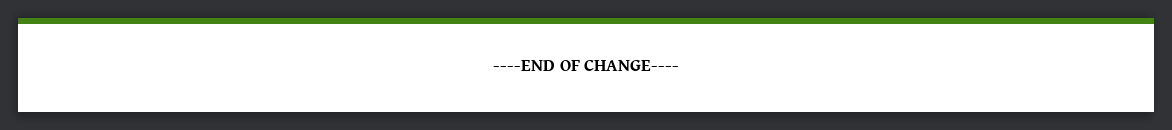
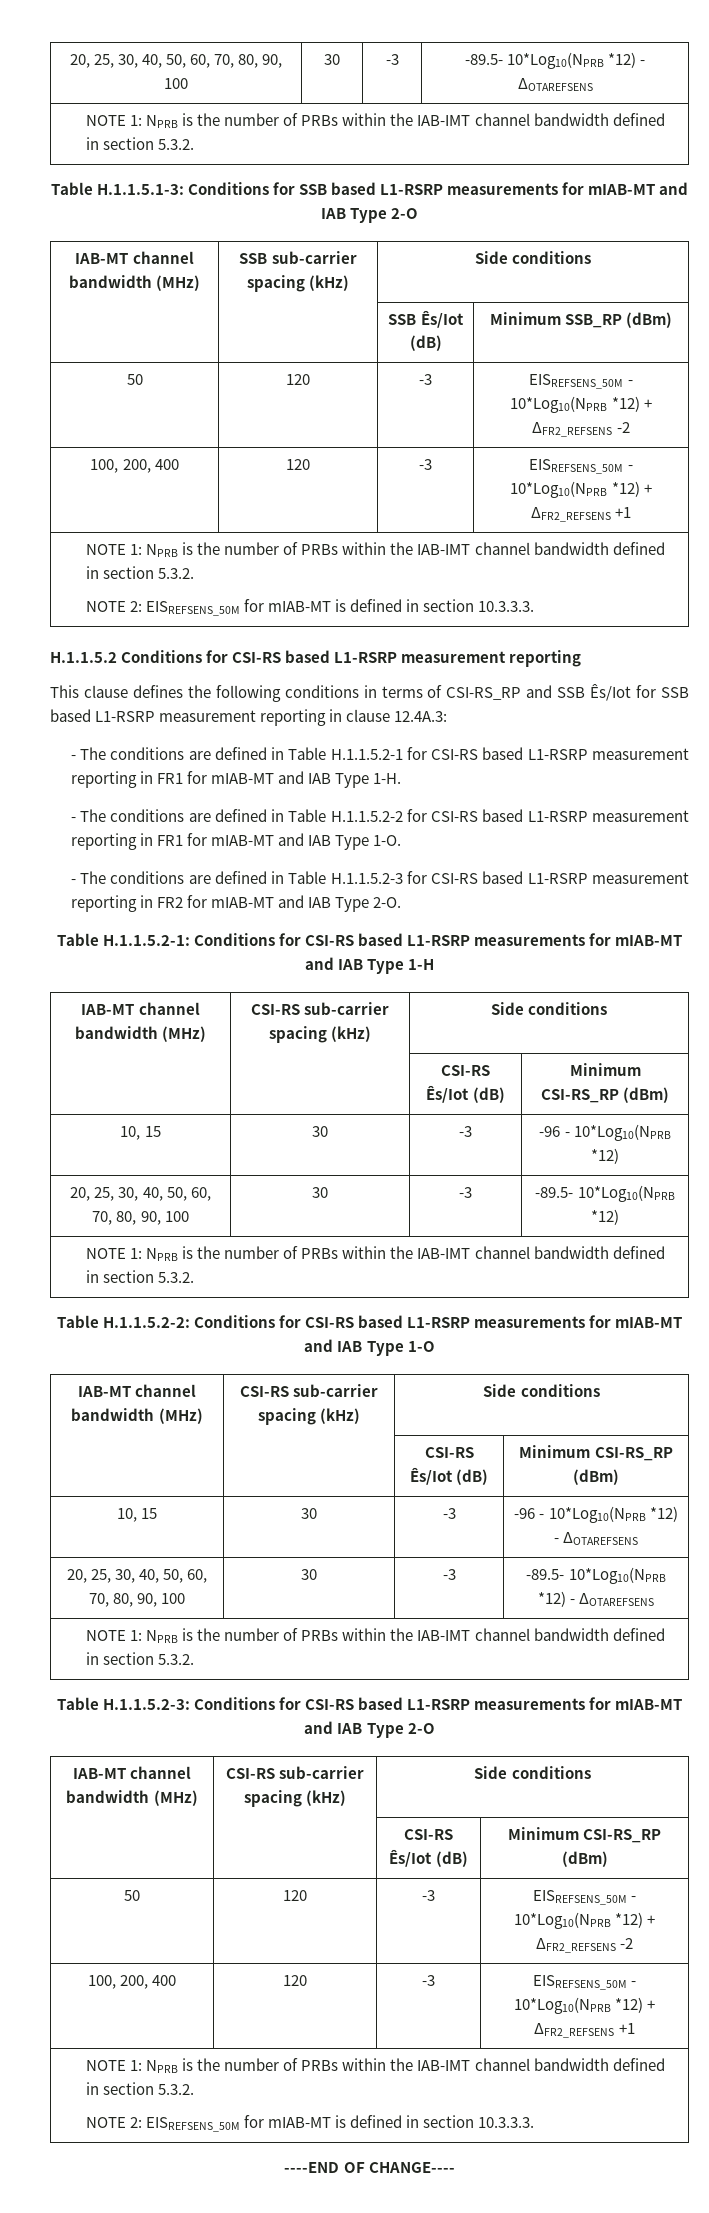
(492, 65) none -> [69,54,283,68] [164,78,188,89] [324,54,340,65] [385,54,399,65] [464,52,646,69] [517,78,593,91] [85,113,665,128] [85,137,195,150] [50,182,689,195] [320,208,419,223] [75,251,194,264] [68,275,201,291] [239,251,357,264] [246,275,350,292] [474,251,592,264] [388,310,464,328] [409,335,442,351] [489,312,673,328] [126,374,143,385] [286,374,310,385] [419,374,432,385] [529,374,633,389] [510,396,652,413] [532,422,630,437] [90,459,179,473] [286,459,310,470] [419,459,432,470] [529,459,633,474] [510,481,652,498] [530,507,632,522] [85,542,665,557] [85,566,195,579] [85,599,535,616] [50,650,582,667] [50,684,690,702] [50,709,448,726] [70,747,689,760] [70,771,402,788] [70,809,689,822] [70,833,402,850] [70,871,689,884] [70,895,402,912] [56,933,683,946] [304,957,435,974] [81,1002,200,1015] [74,1026,207,1042] [250,1002,390,1015] [268,1026,372,1043] [490,1002,608,1015] [441,1065,490,1076] [426,1085,505,1103] [569,1063,641,1076] [540,1087,670,1103] [120,1126,161,1140] [312,1126,328,1137] [459,1126,472,1137] [539,1124,671,1141] [591,1148,619,1164] [70,1187,211,1201] [92,1211,189,1225] [312,1187,328,1198] [459,1187,472,1198] [535,1185,675,1202] [591,1209,619,1225] [85,1246,665,1261] [85,1270,195,1283] [56,1315,683,1328] [304,1339,435,1356] [77,1384,197,1397] [71,1408,203,1424] [239,1384,379,1397] [257,1408,361,1425] [483,1384,600,1397] [424,1447,474,1458] [409,1467,489,1485] [519,1445,673,1461] [573,1469,619,1485] [116,1508,158,1522] [301,1508,317,1519] [442,1508,456,1519] [514,1506,678,1523] [553,1532,639,1545] [66,1569,208,1583] [88,1593,186,1607] [301,1569,317,1580] [442,1569,456,1580] [526,1567,666,1584] [537,1591,655,1607] [85,1628,665,1643] [85,1652,195,1665] [56,1697,683,1710] [304,1721,435,1738] [72,1766,192,1779] [66,1790,198,1806] [225,1766,365,1779] [243,1790,347,1807] [474,1766,591,1779] [404,1829,453,1840] [389,1849,468,1867] [507,1827,662,1843] [561,1851,608,1867] [124,1890,140,1901] [283,1890,307,1901] [422,1890,435,1901] [532,1890,637,1905] [513,1912,656,1929] [535,1938,634,1953] [87,1975,177,1989] [283,1975,307,1986] [422,1975,435,1986] [532,1975,637,1990] [513,1997,656,2014] [534,2023,635,2038] [85,2058,665,2073] [85,2082,195,2095] [85,2115,535,2132] 20, 25, 30, 40, 50, 60, 70, 80, 90, 100 | 30 | -3 | -89.5- 10*Log10(NPRB *12) - ΔOTAREFSENS // NOTE 1: NPRB is the number of PRBs within the IAB-IMT channel bandwidth defined in section 5.3.2. // Table H.1.1.5.1-3: Conditions for SSB based L1-RSRP measurements for mIAB-MT and IAB Type 2-O // IAB-MT channel bandwidth (MHz) | SSB sub-carrier spacing (kHz) | Side conditions // | | SSB Ês/Iot (dB) | Minimum SSB_RP (dBm) // 50 | 120 | -3 | EISREFSENS_50M - 10*Log10(NPRB *12) + ΔFR2_REFSENS -2 // 100, 200, 400 | 120 | -3 | EISREFSENS_50M - 10*Log10(NPRB *12) + ΔFR2_REFSENS +1 // NOTE 1: NPRB is the number of PRBs within the IAB-IMT channel bandwidth defined in section 5.3.2. // NOTE 2: EISREFSENS_50M for mIAB-MT is defined in section 10.3.3.3. // H.1.1.5.2 Conditions for CSI-RS based L1-RSRP measurement reporting // This clause defines the following conditions in terms of CSI-RS_RP and SSB Ês/Iot for SSB based L1-RSRP measurement reporting in clause 12.4A.3: // - The conditions are defined in Table H.1.1.5.2-1 for CSI-RS based L1-RSRP measurement reporting in FR1 for mIAB-MT and IAB Type 1-H. // - The conditions are defined in Table H.1.1.5.2-2 for CSI-RS based L1-RSRP measurement reporting in FR1 for mIAB-MT and IAB Type 1-O. // - The conditions are defined in Table H.1.1.5.2-3 for CSI-RS based L1-RSRP measurement reporting in FR2 for mIAB-MT and IAB Type 2-O. // Table H.1.1.5.2-1: Conditions for CSI-RS based L1-RSRP measurements for mIAB-MT and IAB Type 1-H // IAB-MT channel bandwidth (MHz) | CSI-RS sub-carrier spacing (kHz) | Side conditions // | | CSI-RS Ês/Iot (dB) | Minimum CSI-RS_RP (dBm) // 10, 15 | 30 | -3 | -96 - 10*Log10(NPRB *12) // 20, 25, 30, 40, 50, 60, 70, 80, 90, 100 | 30 | -3 | -89.5- 10*Log10(NPRB *12) // NOTE 1: NPRB is the number of PRBs within the IAB-IMT channel bandwidth defined in section 5.3.2. // Table H.1.1.5.2-2: Conditions for CSI-RS based L1-RSRP measurements for mIAB-MT and IAB Type 1-O // IAB-MT channel bandwidth (MHz) | CSI-RS sub-carrier spacing (kHz) | Side conditions // | | CSI-RS Ês/Iot (dB) | Minimum CSI-RS_RP (dBm) // 10, 15 | 30 | -3 | -96 - 10*Log10(NPRB *12) - ΔOTAREFSENS // 20, 25, 30, 40, 50, 60, 70, 80, 90, 100 | 30 | -3 | -89.5- 10*Log10(NPRB *12) - ΔOTAREFSENS // NOTE 1: NPRB is the number of PRBs within the IAB-IMT channel bandwidth defined in section 5.3.2. // Table H.1.1.5.2-3: Conditions for CSI-RS based L1-RSRP measurements for mIAB-MT and IAB Type 2-O // IAB-MT channel bandwidth (MHz) | CSI-RS sub-carrier spacing (kHz) | Side conditions // | | CSI-RS Ês/Iot (dB) | Minimum CSI-RS_RP (dBm) // 50 | 120 | -3 | EISREFSENS_50M - 10*Log10(NPRB *12) + ΔFR2_REFSENS -2 // 100, 200, 400 | 120 | -3 | EISREFSENS_50M - 10*Log10(NPRB *12) + ΔFR2_REFSENS +1 // NOTE 1: NPRB is the number of PRBs within the IAB-IMT channel bandwidth defined in section 5.3.2. // NOTE 2: EISREFSENS_50M for mIAB-MT is defined in section 10.3.3.3. //

